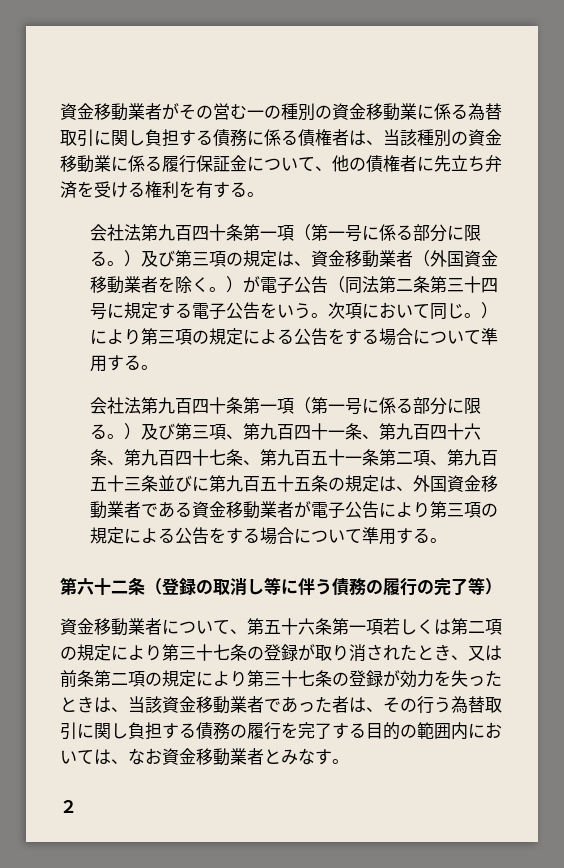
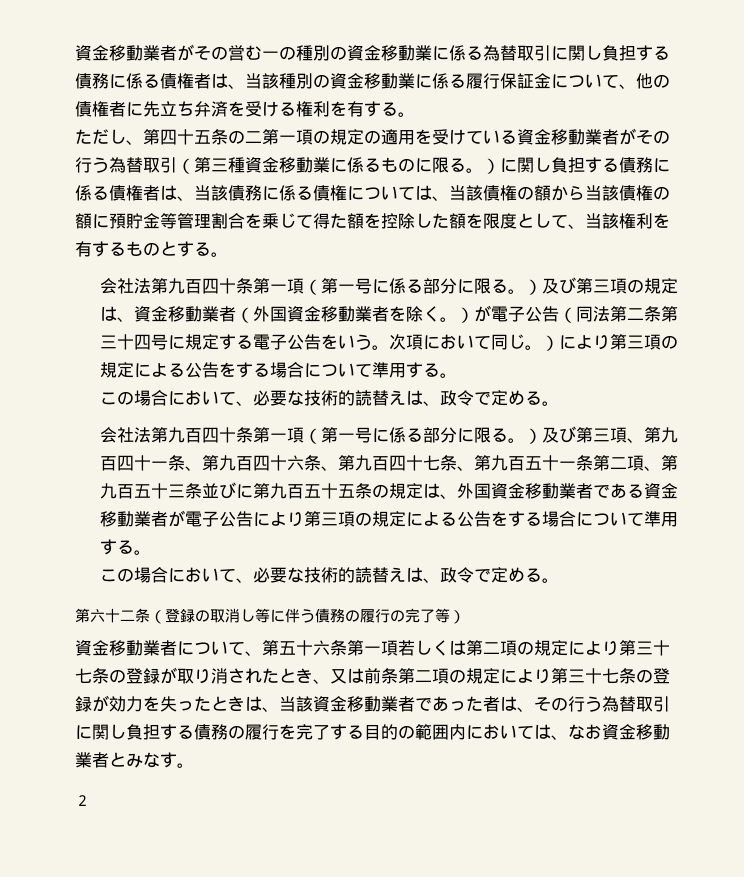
(264, 194) none -> [75,128,670,145] [75,157,670,174] [75,185,670,201] [75,213,670,229] [75,241,228,257] // ただし、第四十五条の二第一項の規定の適用を受けている資金移動業者がその行う為替取引（第三種資金移動業に係るものに限る。）に関し負担する債務に係る債権者は、当該債務に係る債権については、当該債権の額から当該債権の額に預貯金等管理割合を乗じて得た額を控除した額を限度として、当該権利を有するものとする。
(158, 367) none -> [100,390,560,406] // この場合において、必要な技術的読替えは、政令で定める。
(447, 540) none -> [100,567,560,583] // この場合において、必要な技術的読替えは、政令で定める。

